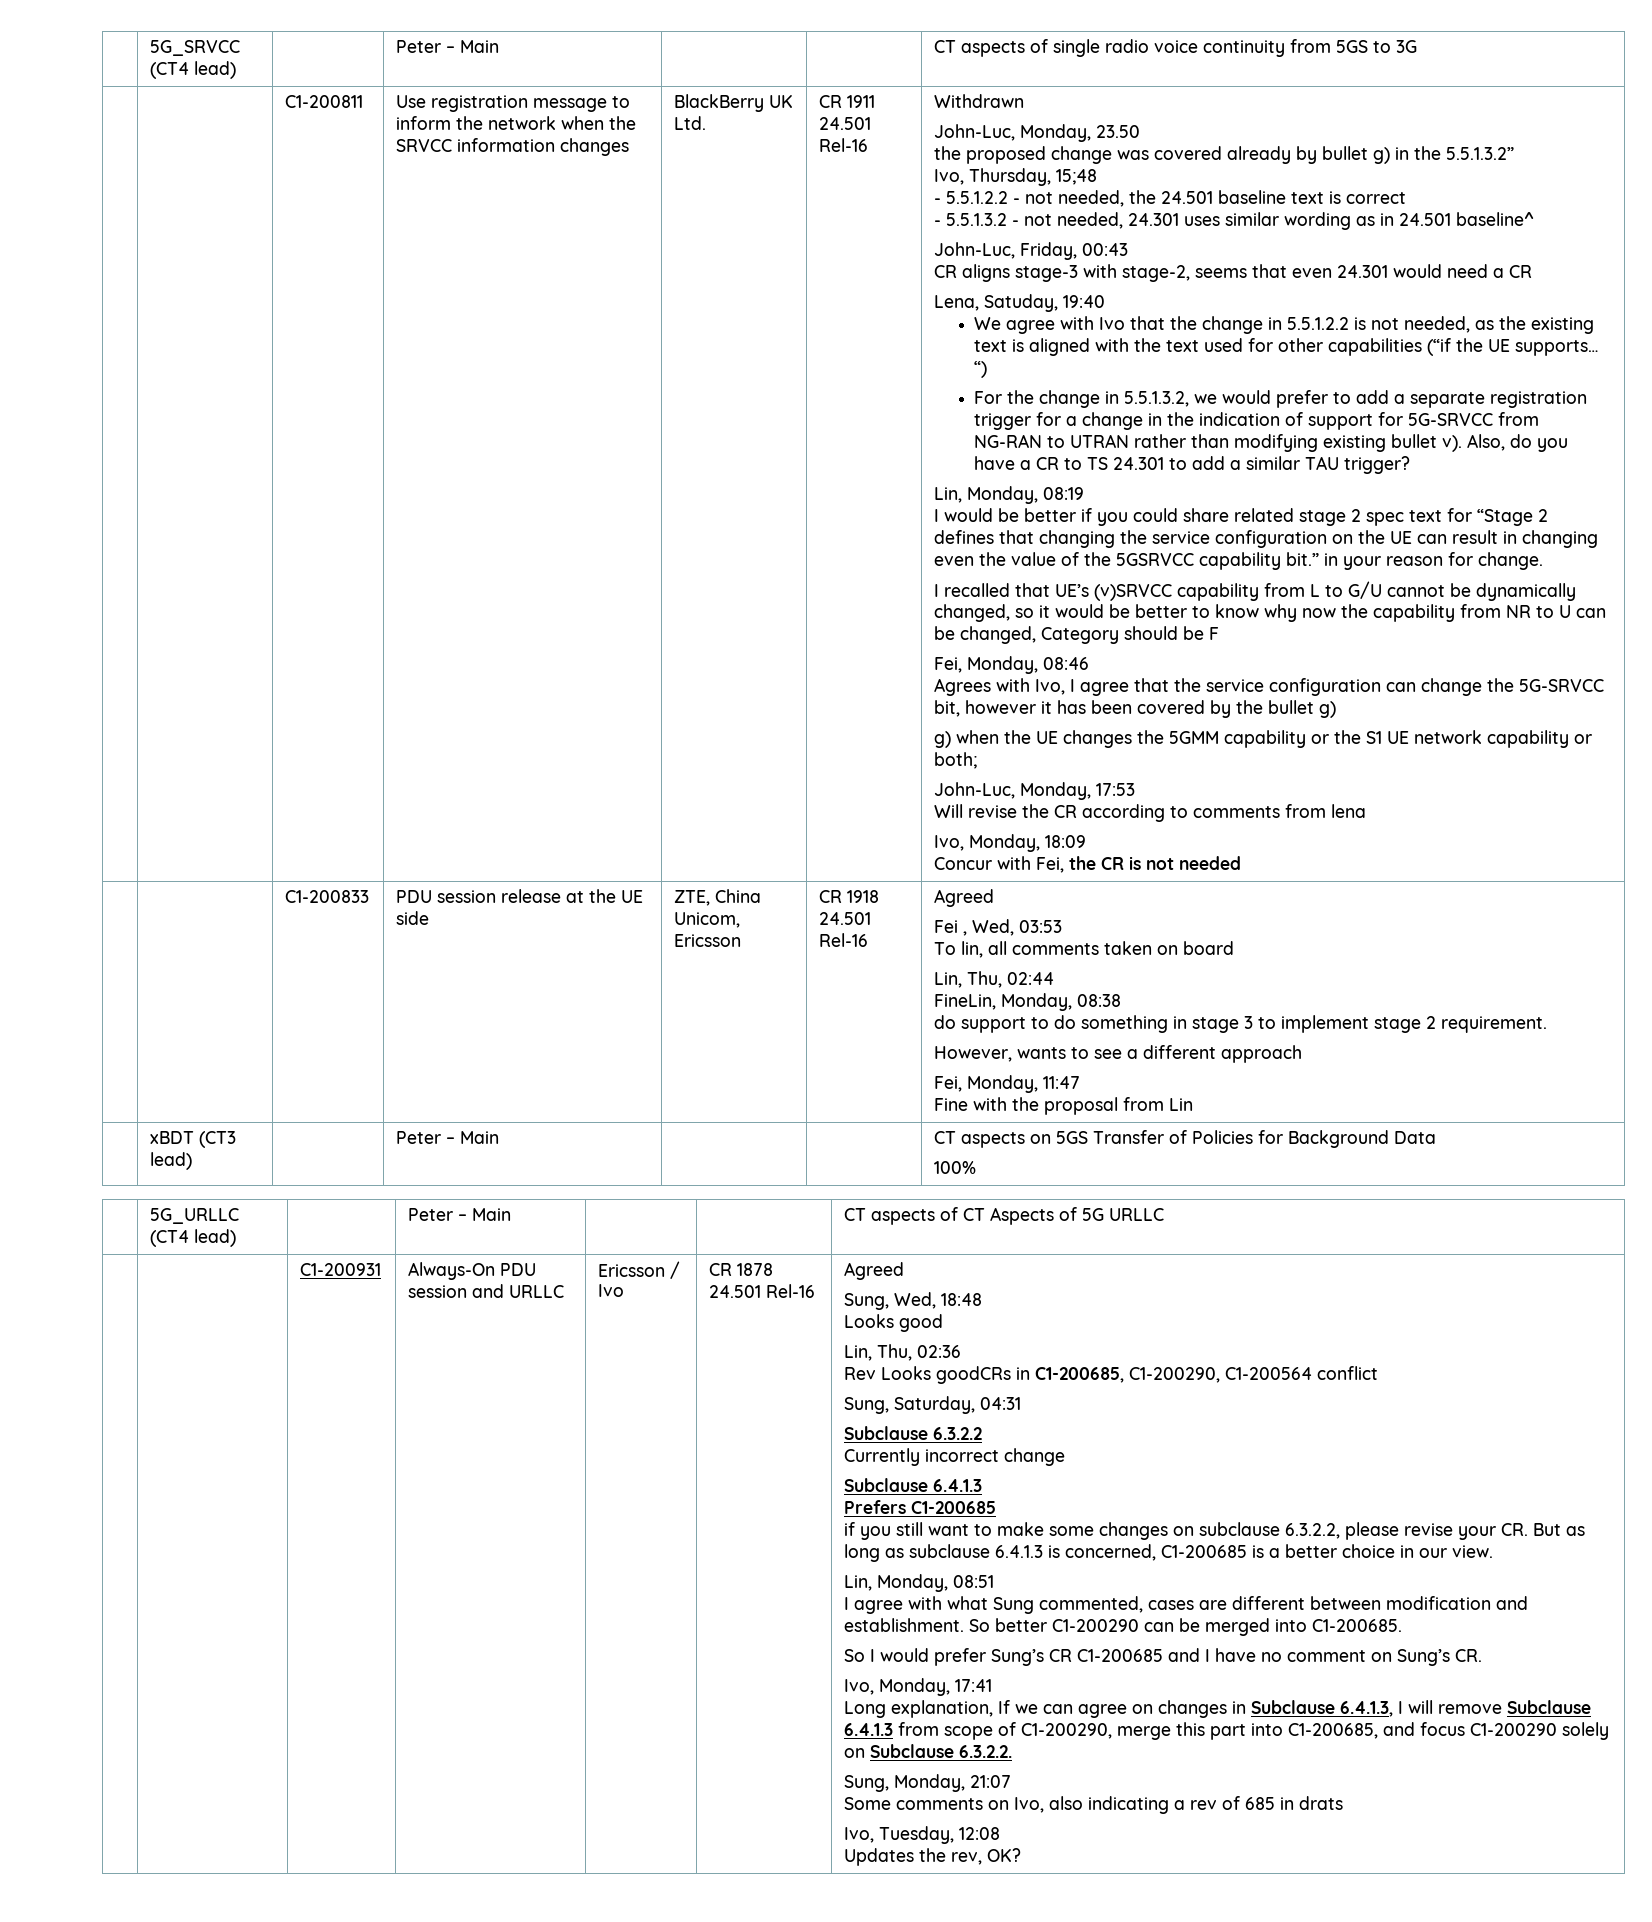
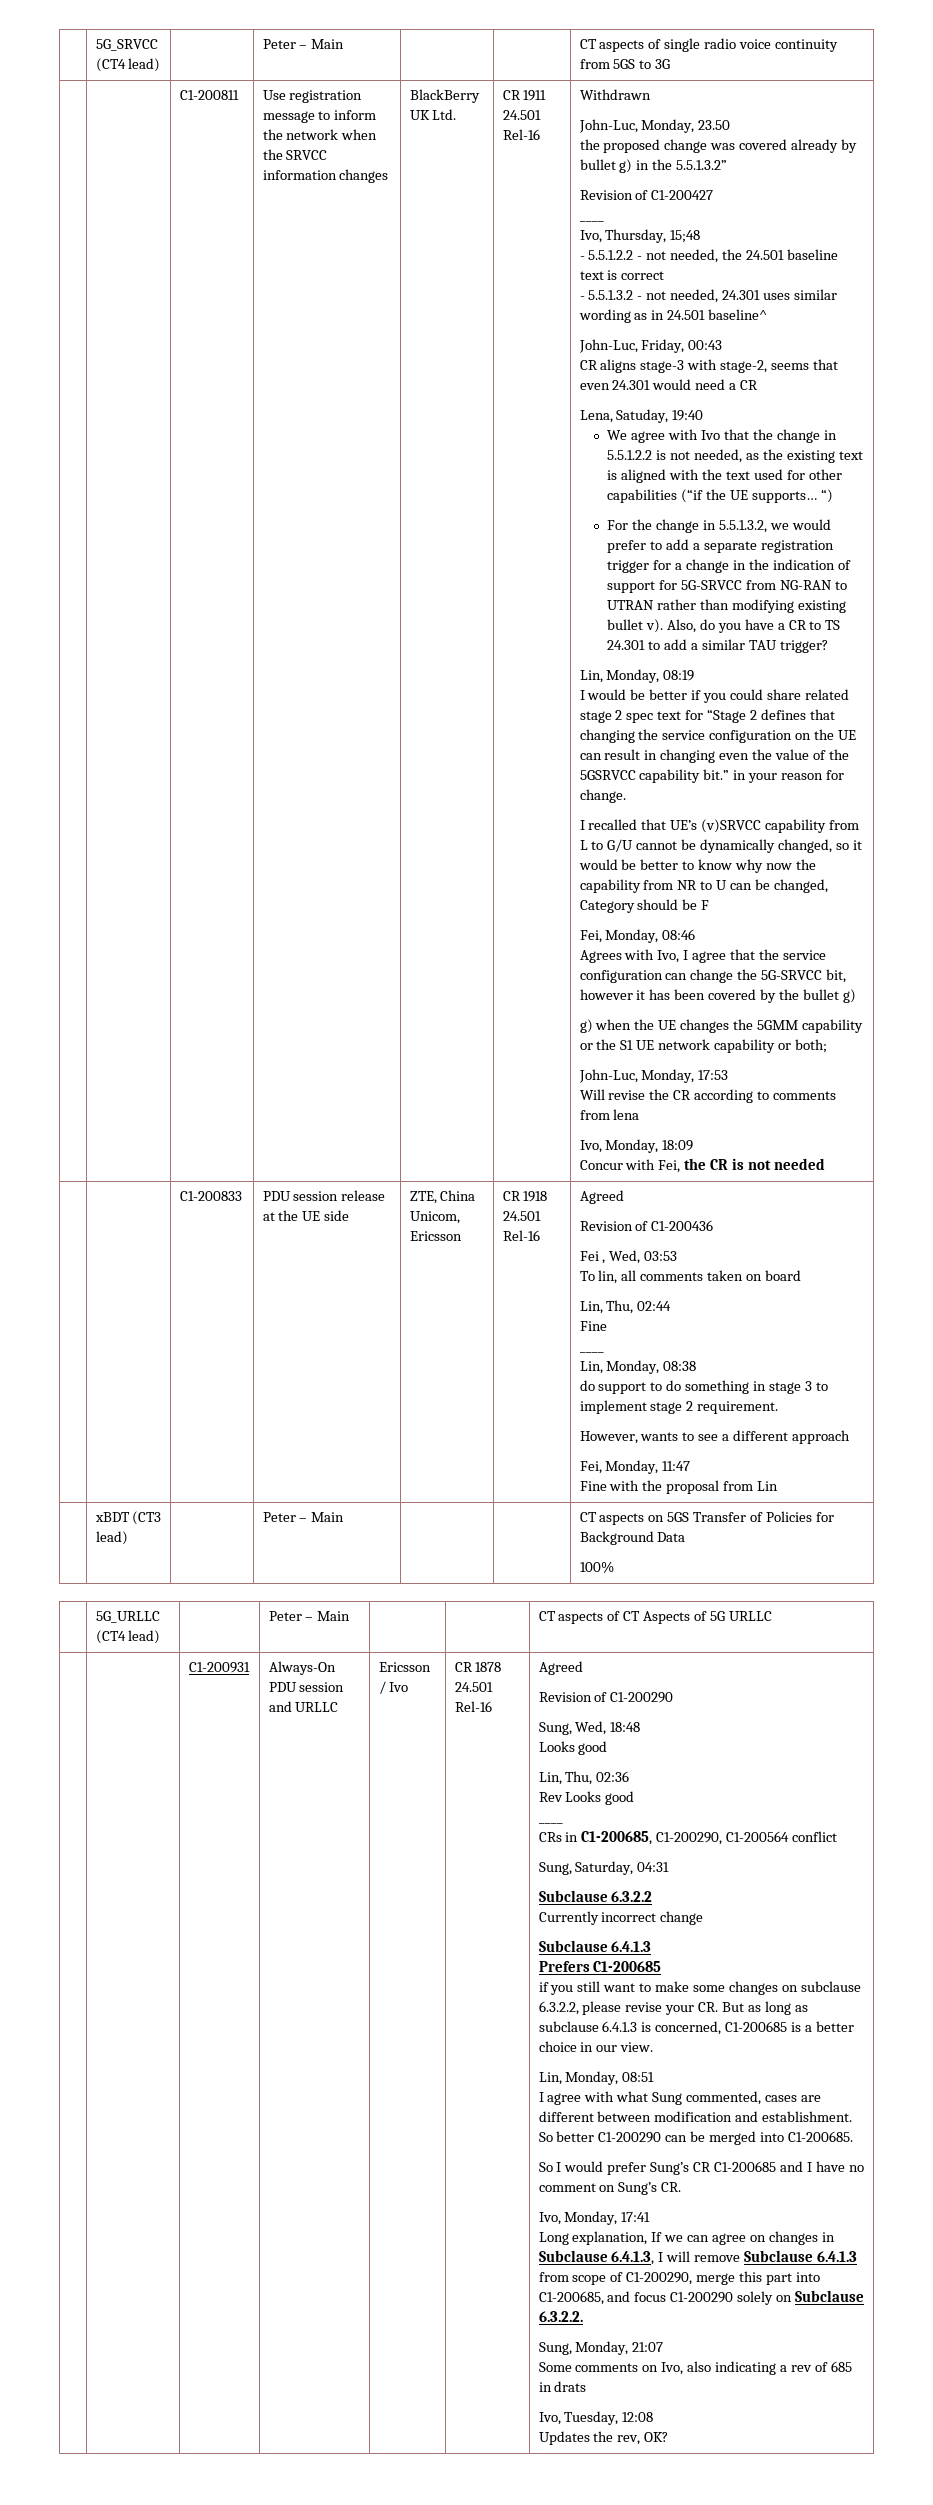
(1514, 153) none -> [579,190,714,200] [579,220,604,222] // Revision of C1-200427 // ____
(994, 898) none -> [579,1220,714,1231] // Revision of C1-200436
[933,994,996,1010] FineLin, -> [579,1321,607,1331] [579,1351,604,1353] [579,1361,603,1374] Fine // ____ // Lin,
(904, 1271) none -> [538,1692,674,1703] // Revision of C1-200290
[935,1366,1011,1384] goodCRs -> [605,1791,635,1805] [538,1822,563,1824] [538,1832,562,1842] good // ____ // CRs

